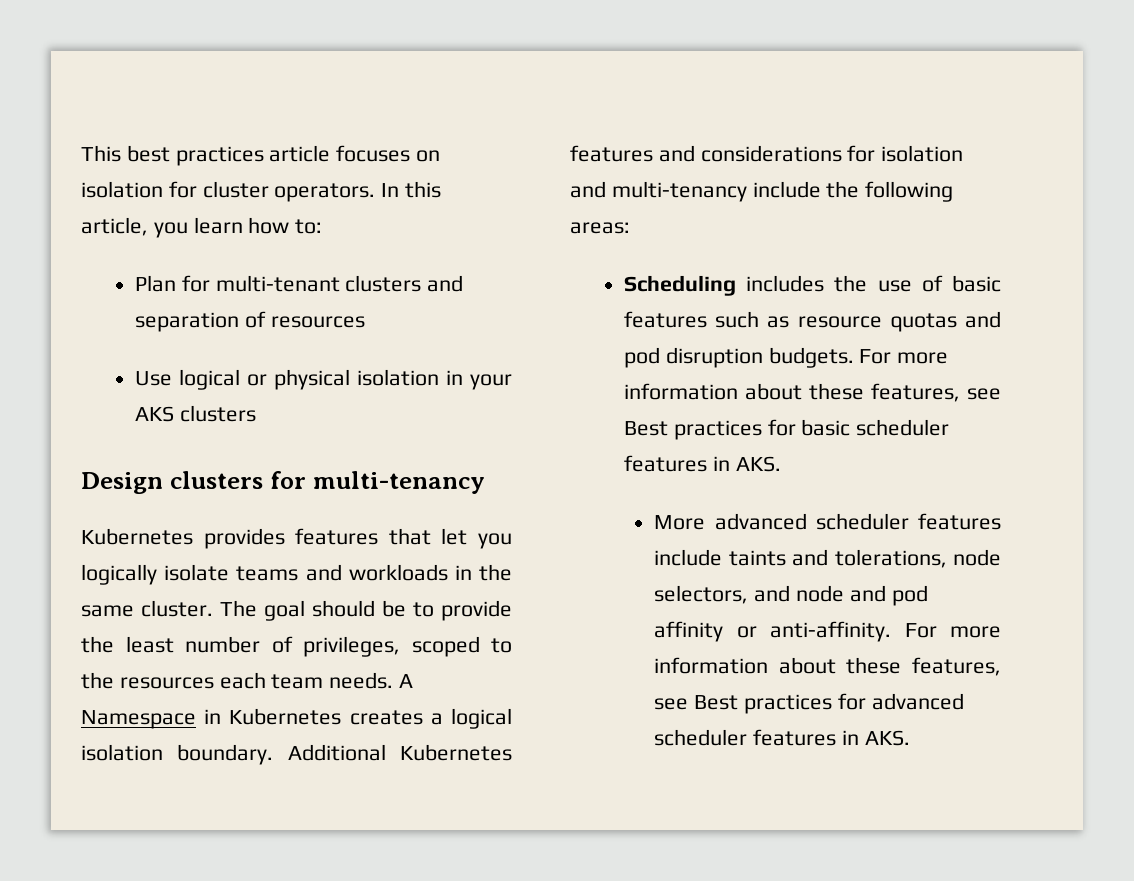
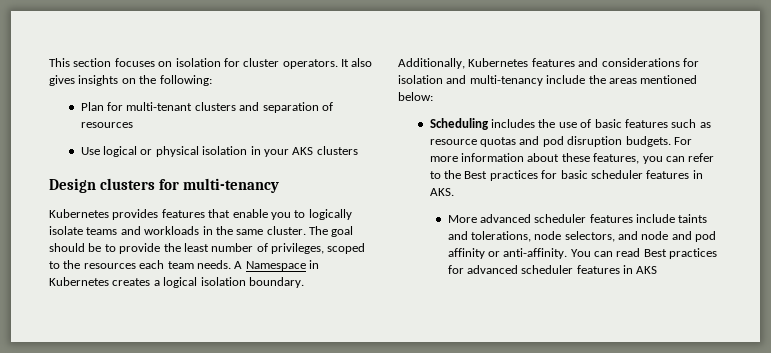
[126,145,331,166] best practices article -> [73,58,112,67] section
[381,181,442,198] [81,217,323,238] In this article, you learn how to: -> [341,58,373,67] [49,75,212,86] It also gives insights on the following:
[441,528,512,549] let you -> [232,209,306,220] enable you to
[287,744,386,761] Additional -> [398,58,465,69] Additionally,
[865,181,954,202] [570,222,630,234] following areas: -> [608,75,698,84] [398,92,433,101] areas mentioned below:
[967,388,1001,400] see -> [642,153,715,164] [429,170,462,179] you can refer to the
[904,623,1001,638] [654,657,1001,676] [654,698,689,710] For more information about these features, see -> [570,248,641,257] You can read
[864,730,910,746] AKS. -> [636,266,658,274] AKS

